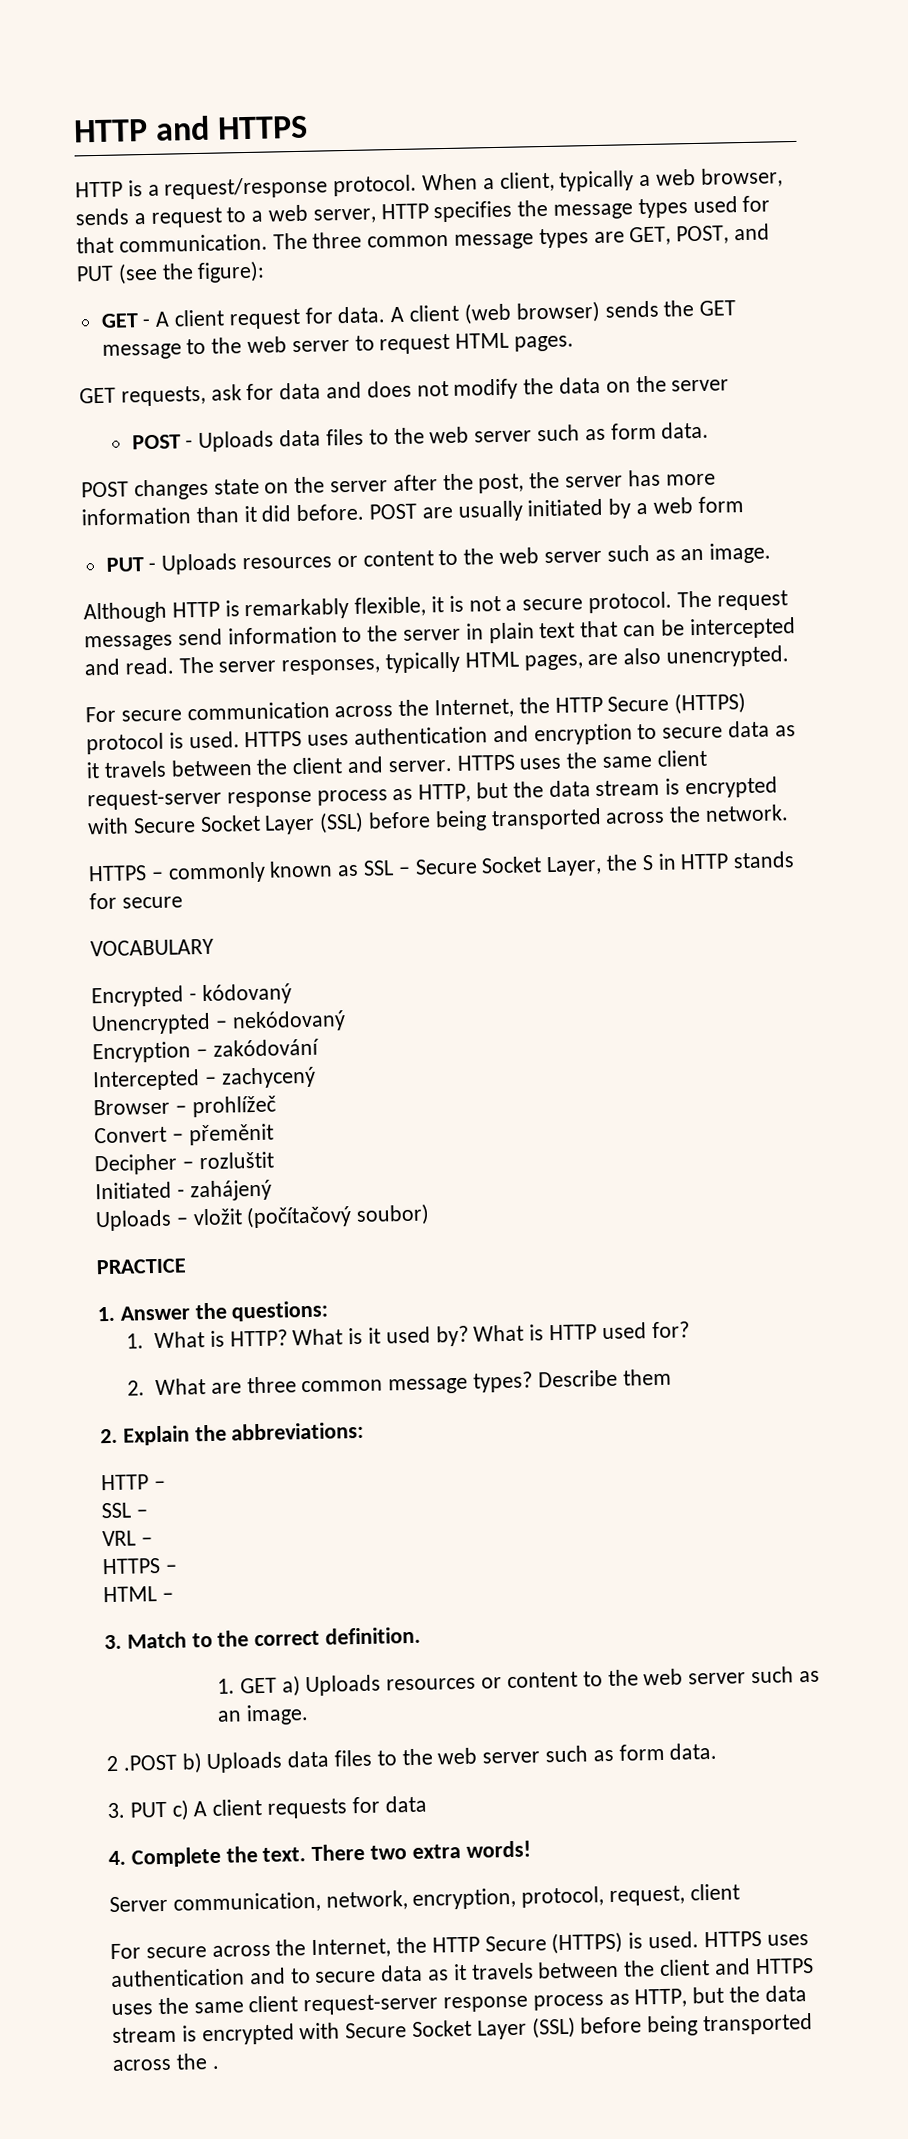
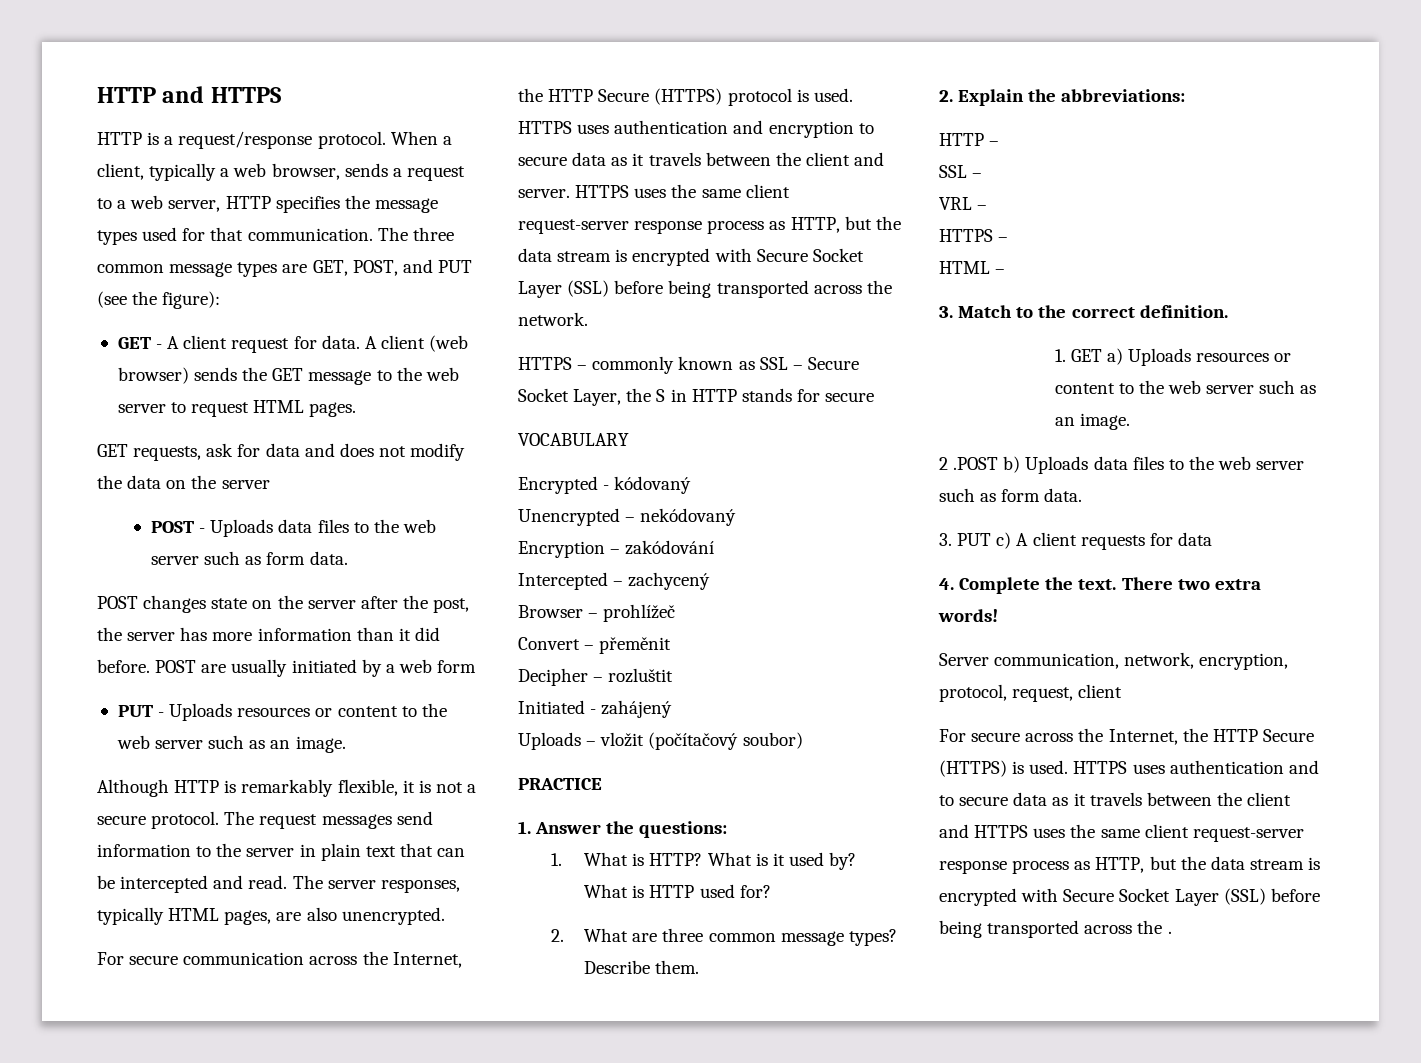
[622,1368,672,1386] them -> [655,960,700,974] them.

